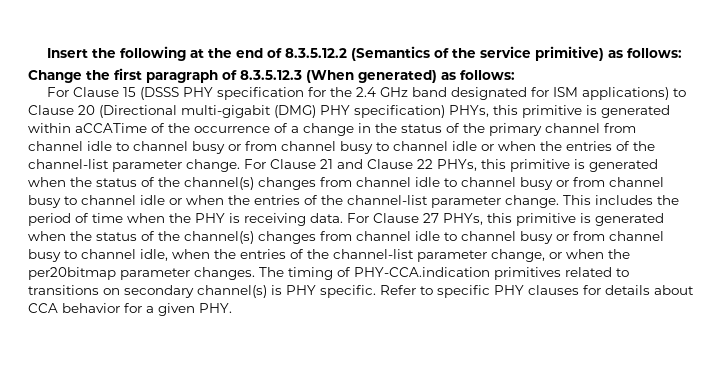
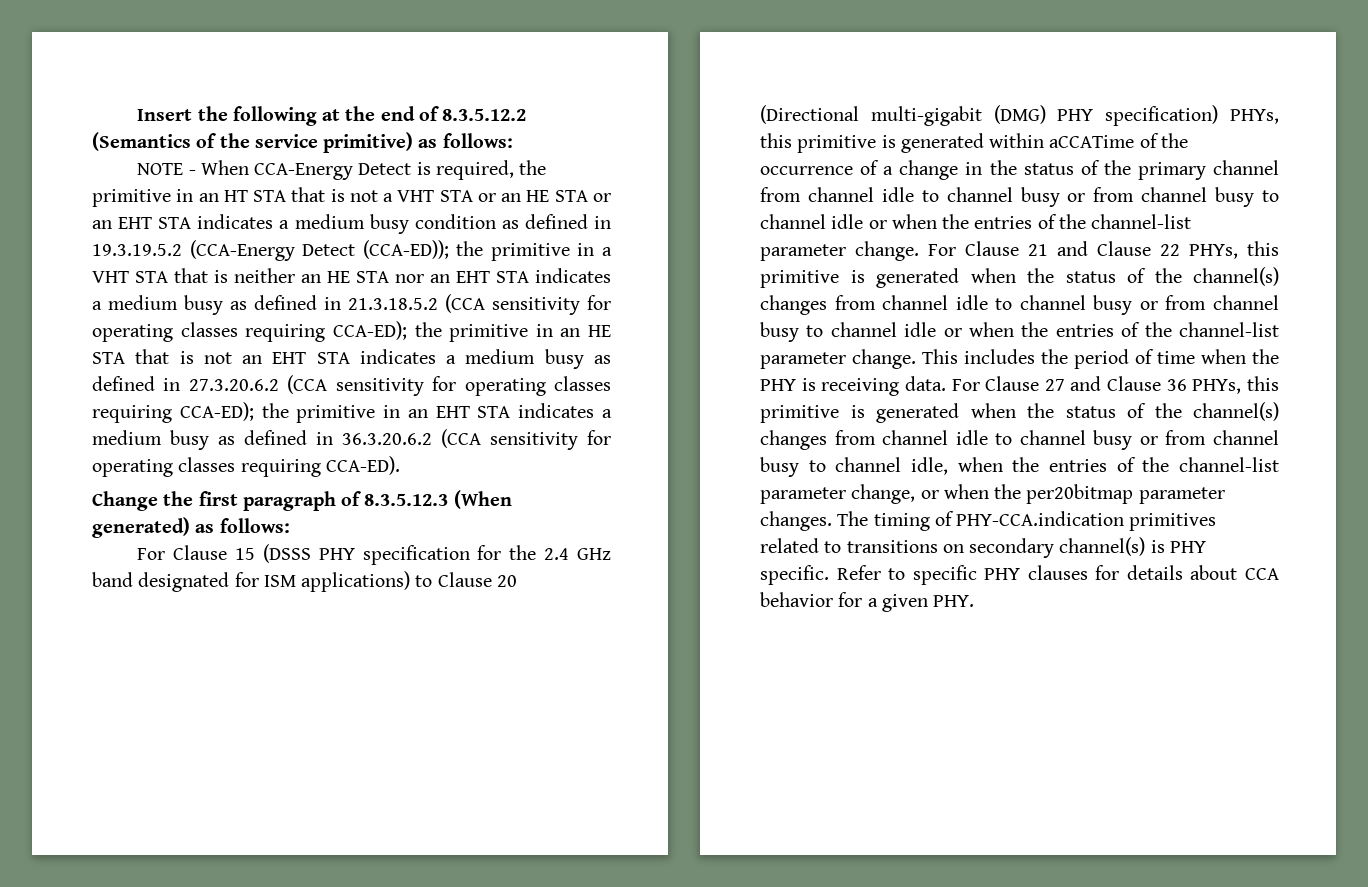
(683, 53) none -> [137,160,547,180] [92,187,611,207] [92,214,612,234] [92,240,612,261] [92,268,611,283] [92,294,611,315] [92,321,611,342] [92,349,611,369] [92,375,611,396] [92,402,612,423] [92,429,611,450] [92,456,400,477] // NOTE - When CCA-Energy Detect is required, the primitive in an HT STA that is not a VHT STA or an HE STA or an EHT STA indicates a medium busy condition as defined in 19.3.19.5.2 (CCA-Energy Detect (CCA-ED)); the primitive in a VHT STA that is neither an HE STA nor an EHT STA indicates a medium busy as defined in 21.3.18.5.2 (CCA sensitivity for operating classes requiring CCA-ED); the primitive in an HE STA that is not an EHT STA indicates a medium busy as defined in 27.3.20.6.2 (CCA sensitivity for operating classes requiring CCA-ED); the primitive in an EHT STA indicates a medium busy as defined in 36.3.20.6.2 (CCA sensitivity for operating classes requiring CCA-ED).
(439, 218) none -> [1070,376,1187,391] and Clause 36

